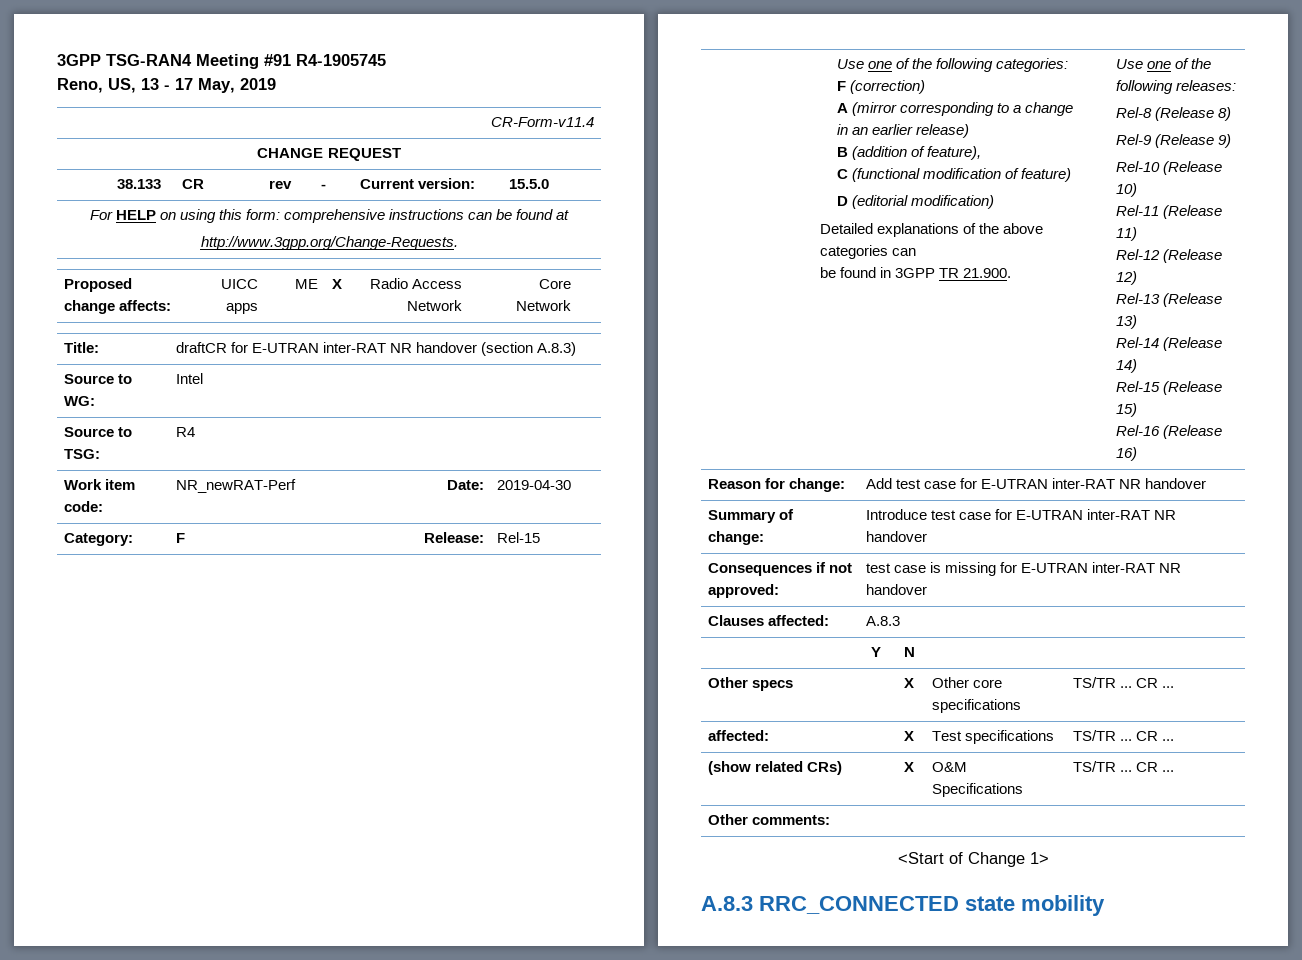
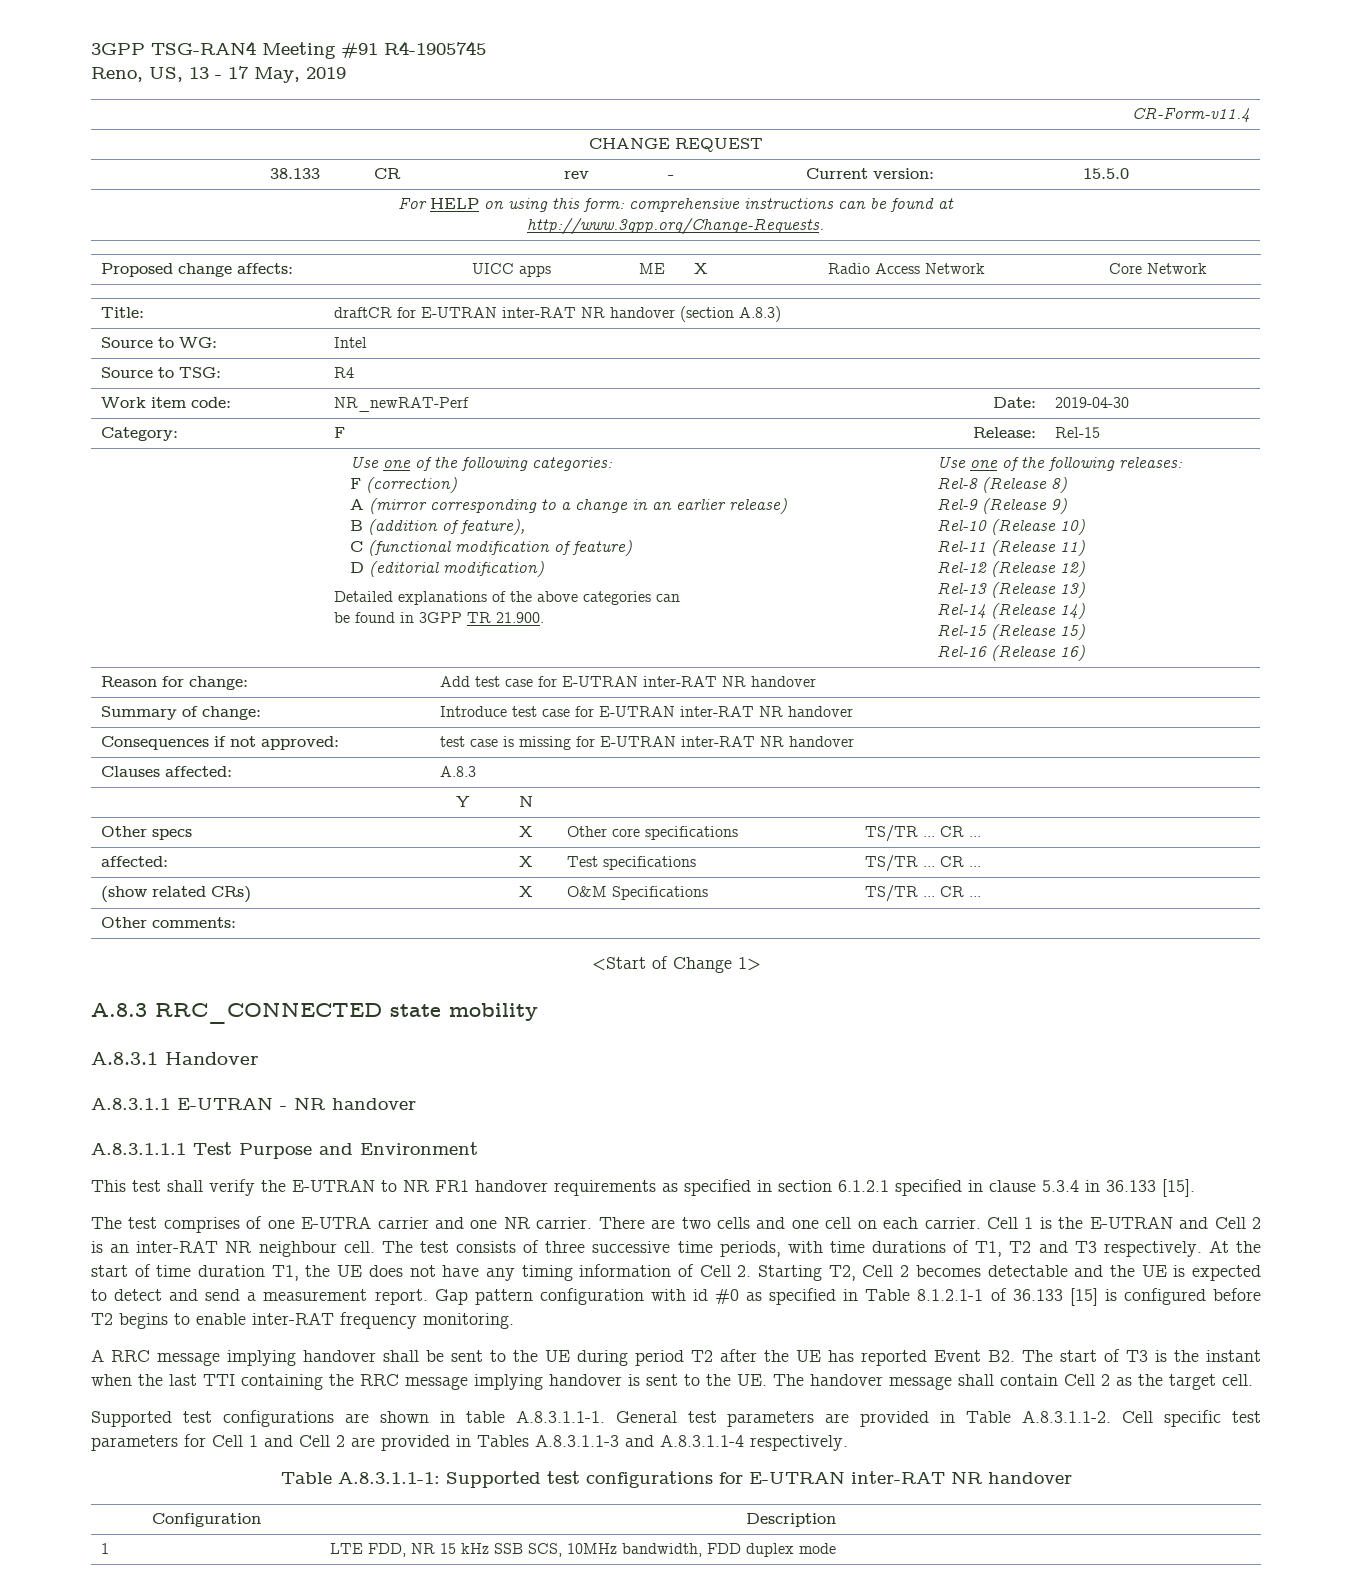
(1105, 905) none -> [91,1052,259,1065] [91,1097,416,1110] [91,1142,478,1159] [91,1179,1195,1197] [91,1216,1261,1233] [91,1240,1261,1257] [91,1264,1261,1281] [91,1288,1261,1306] [91,1312,514,1329] [91,1349,1261,1366] [91,1374,1253,1390] [91,1410,1261,1427] [91,1434,848,1451] [280,1471,1072,1488] [151,1513,261,1527] [745,1513,836,1527] [101,1543,110,1554] [330,1543,837,1557] // A.8.3.1 Handover // A.8.3.1.1 E-UTRAN - NR handover // A.8.3.1.1.1 Test Purpose and Environment // This test shall verify the E-UTRAN to NR FR1 handover requirements as specified in section 6.1.2.1 specified in clause 5.3.4 in 36.133 [15]. // The test comprises of one E-UTRA carrier and one NR carrier. There are two cells and one cell on each carrier. Cell 1 is the E-UTRAN and Cell 2 is an inter-RAT NR neighbour cell. The test consists of three successive time periods, with time durations of T1, T2 and T3 respectively. At the start of time duration T1, the UE does not have any timing information of Cell 2. Starting T2, Cell 2 becomes detectable and the UE is expected to detect and send a measurement report. Gap pattern configuration with id #0 as specified in Table 8.1.2.1-1 of 36.133 [15] is configured before T2 begins to enable inter-RAT frequency monitoring. // A RRC message implying handover shall be sent to the UE during period T2 after the UE has reported Event B2. The start of T3 is the instant when the last TTI containing the RRC message implying handover is sent to the UE. The handover message shall contain Cell 2 as the target cell. // Supported test configurations are shown in table A.8.3.1.1-1. General test parameters are provided in Table A.8.3.1.1-2. Cell specific test parameters for Cell 1 and Cell 2 are provided in Tables A.8.3.1.1-3 and A.8.3.1.1-4 respectively. // Table A.8.3.1.1-1: Supported test configurations for E-UTRAN inter-RAT NR handover // Configuration | Description // 1 | LTE FDD, NR 15 kHz SSB SCS, 10MHz bandwidth, FDD duplex mode

